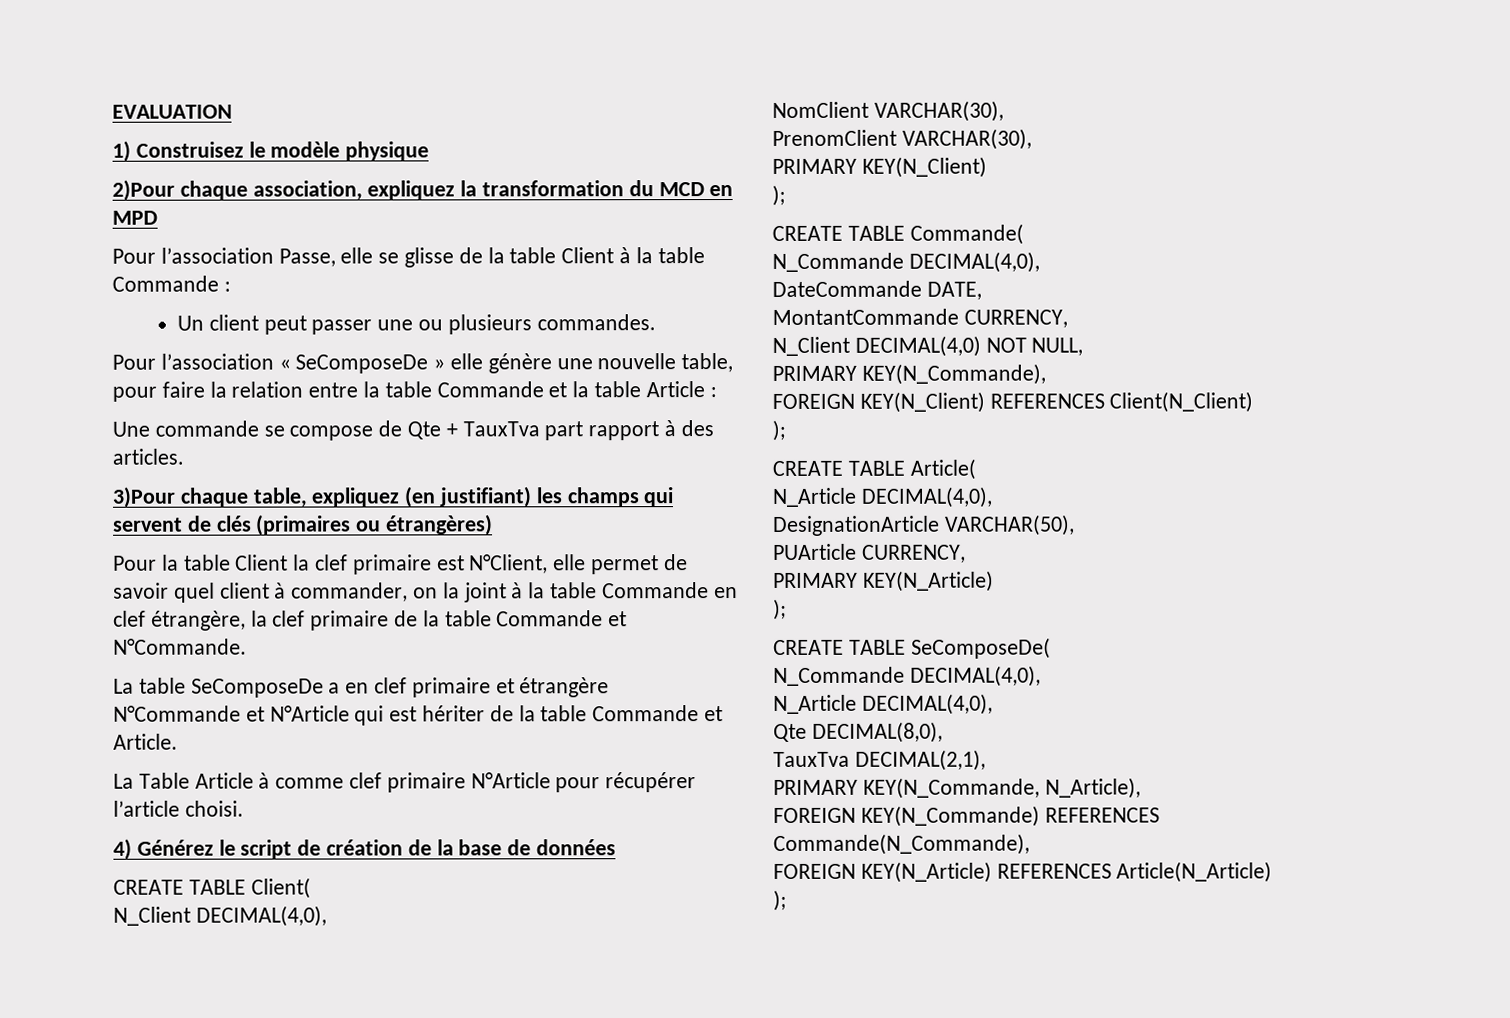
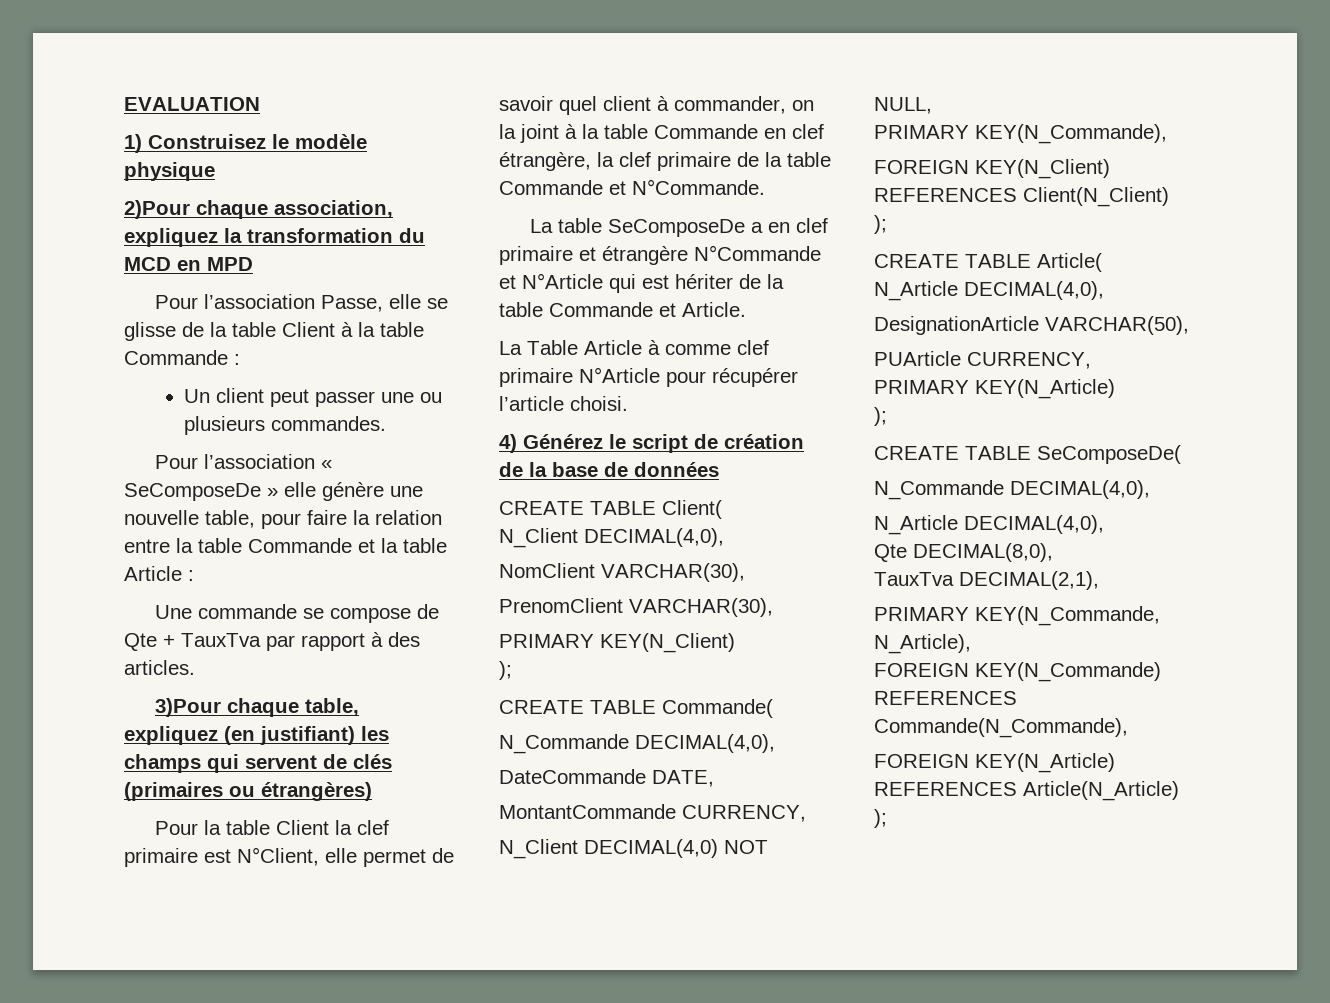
[544,421,584,441] part -> [266,635,295,651] par

